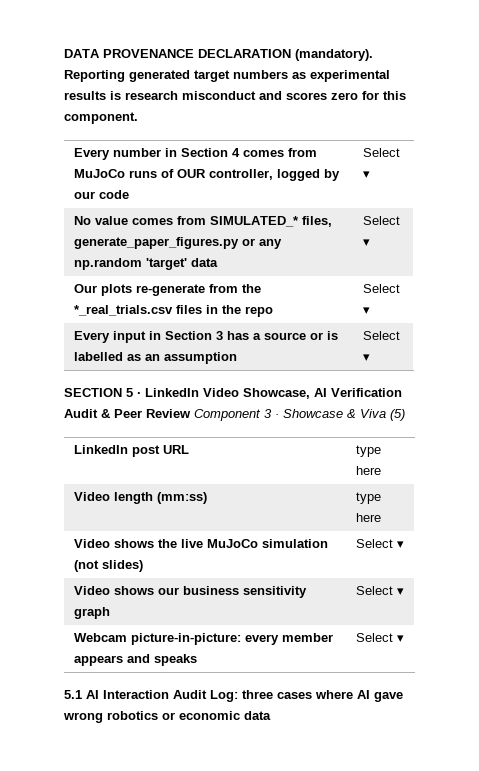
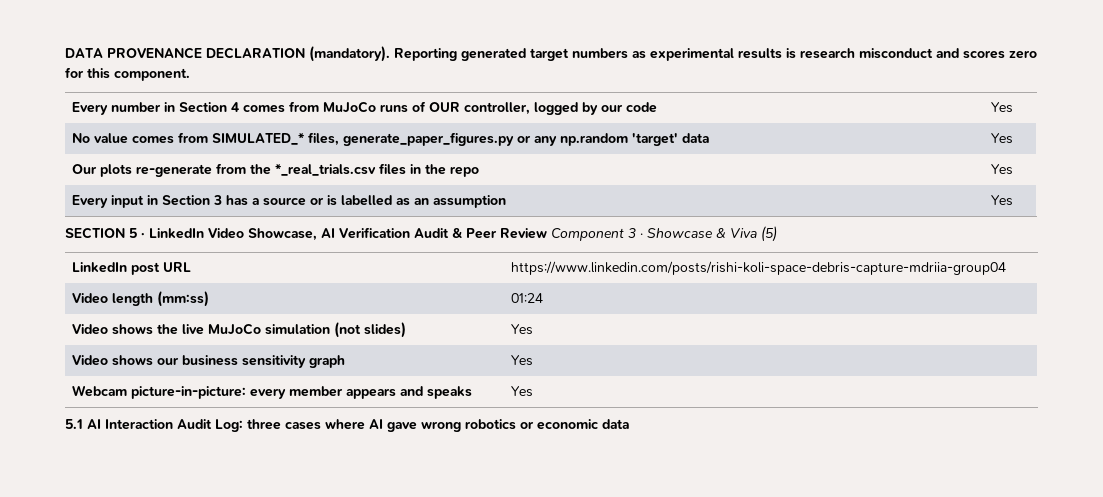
[362,148,400,157] [362,171,370,178] Select ▾ -> [991,102,1014,113] Yes
[362,216,400,225] [362,239,370,246] Select ▾ -> [991,133,1014,144] Yes
[362,284,400,293] [362,307,370,314] Select ▾ -> [991,164,1014,175] Yes
[362,331,400,340] [362,354,370,361] Select ▾ -> [991,195,1014,206] Yes
[355,445,381,457] [355,466,381,475] type here -> [511,261,1007,275] https://www.linkedin.com/posts/rishi-koli-space-debris-capture-mdriia-group04
[355,492,381,504] [355,513,381,522] type here -> [511,293,544,303] 01:24
[355,539,404,548] Select ▾ -> [511,324,534,335] Yes
[355,586,404,595] Select ▾ -> [511,355,534,366] Yes
[355,633,404,642] Select ▾ -> [511,386,534,397] Yes

